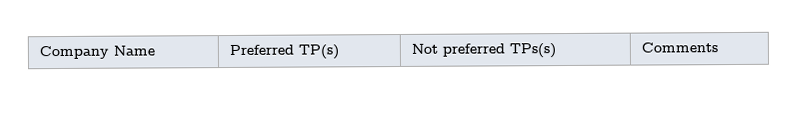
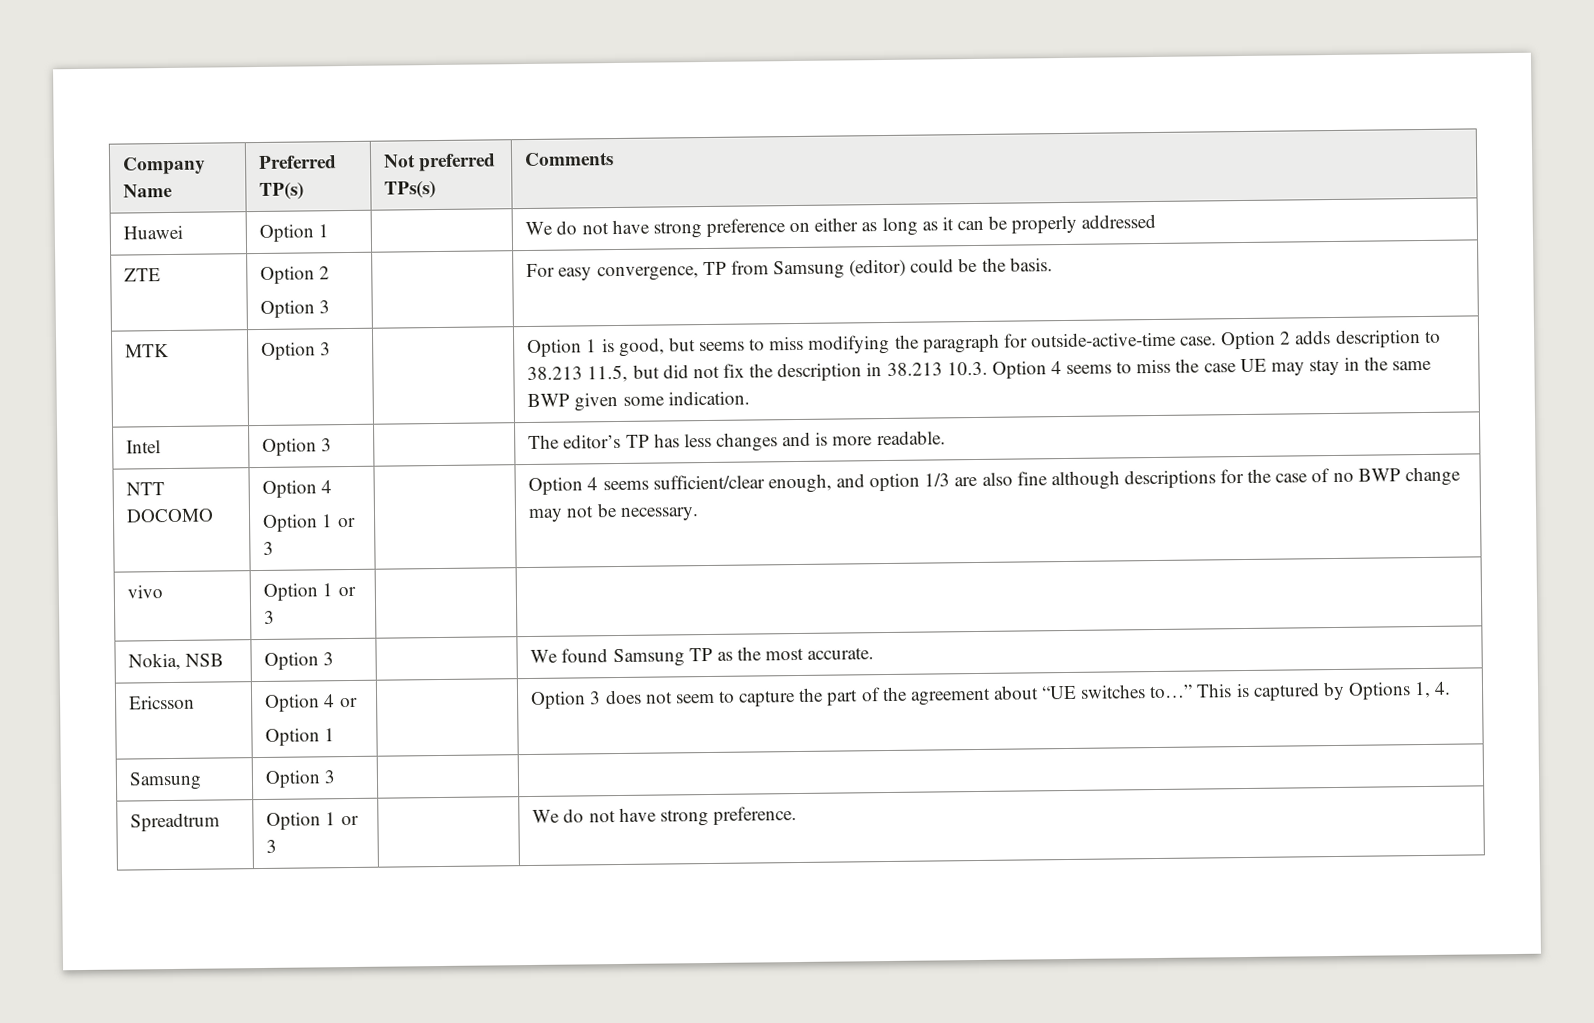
(718, 47) none -> [123,225,184,240] [259,224,330,242] [525,213,1157,239] [124,268,162,282] [260,266,331,284] [260,300,331,318] [526,257,1053,282] [125,344,170,358] [261,342,332,360] [527,329,1441,358] [527,356,1433,383] [527,390,750,412] [126,440,162,454] [262,438,333,456] [528,430,946,452] [126,482,166,496] [126,508,215,523] [262,480,333,498] [263,514,356,532] [263,541,275,555] [528,466,1461,495] [528,503,699,522] [127,585,164,599] [263,583,356,601] [264,610,276,624] [128,652,225,671] [264,652,335,670] [530,646,875,668] [129,695,196,710] [265,694,358,712] [265,728,336,746] [530,681,1452,709] [129,771,203,791] [265,770,337,788] [130,812,221,832] [266,812,359,830] [266,839,278,853] [532,806,798,827] // Huawei | Option 1 | | We do not have strong preference on either as long as it can be properly addressed // ZTE | Option 2 // Option 3 | | For easy convergence, TP from Samsung (editor) could be the basis. // MTK | Option 3 | | Option 1 is good, but seems to miss modifying the paragraph for outside-active-time case. Option 2 adds description to 38.213 11.5, but did not fix the description in 38.213 10.3. Option 4 seems to miss the case UE may stay in the same BWP given some indication. // Intel | Option 3 | | The editor’s TP has less changes and is more readable. // NTT DOCOMO | Option 4 // Option 1 or 3 | | Option 4 seems sufficient/clear enough, and option 1/3 are also fine although descriptions for the case of no BWP change may not be necessary. // vivo | Option 1 or 3 | | // Nokia, NSB | Option 3 | | We found Samsung TP as the most accurate. // Ericsson | Option 4 or // Option 1 | | Option 3 does not seem to capture the part of the agreement about “UE switches to…” This is captured by Options 1, 4. // Samsung | Option 3 | | // Spreadtrum | Option 1 or 3 | | We do not have strong preference.

